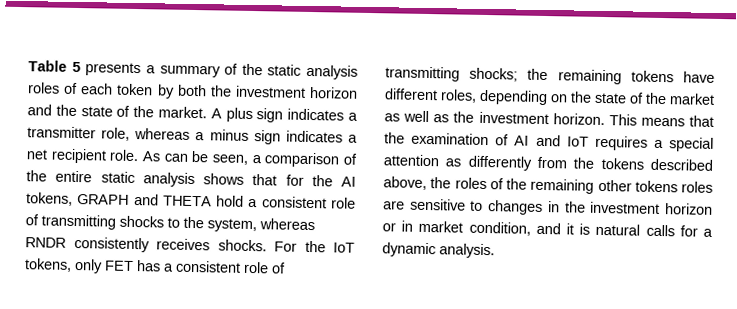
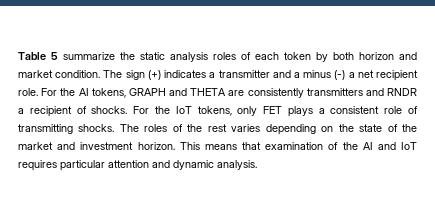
[85,62,239,78] presents a summary of -> [63,52,115,60] summarize
[209,85,358,99] [27,104,359,123] [27,126,358,145] [26,148,358,168] [26,170,304,188] the investment horizon and the state of the market. A plus sign indicates a transmitter role, whereas a minus sign indicates a net recipient role. As can be seen, a comparison of the entire static analysis shows that for -> [359,52,417,60] [18,70,419,81] [18,88,58,96] horizon and market condition. The sign (+) indicates a transmitter and a minus (-) a net recipient role. For
[216,195,356,209] [25,214,315,233] [25,236,210,253] hold a consistent role of transmitting shocks to the system, whereas RNDR consistently receives -> [228,88,418,98] [18,106,87,117] are consistently transmitters and RNDR a recipient of
[136,260,286,274] [385,66,715,85] [384,88,477,103] has a consistent role of transmitting shocks; the remaining tokens have different roles, -> [287,106,418,117] [18,124,261,134] plays a consistent role of transmitting shocks. The roles of the rest varies
[384,110,475,123] as well as the -> [57,142,76,150] and
[384,132,405,144] the -> (261, 146) none
(510, 140) none -> [342,142,358,150] the
[653,137,714,152] [383,154,713,171] [383,176,713,194] [383,198,713,215] [382,220,713,237] a special attention as differently from the tokens described above, the roles of the remaining other tokens roles are sensitive to changes in the investment horizon or in market condition, and it is natural calls for a -> [60,160,170,171] particular attention and

